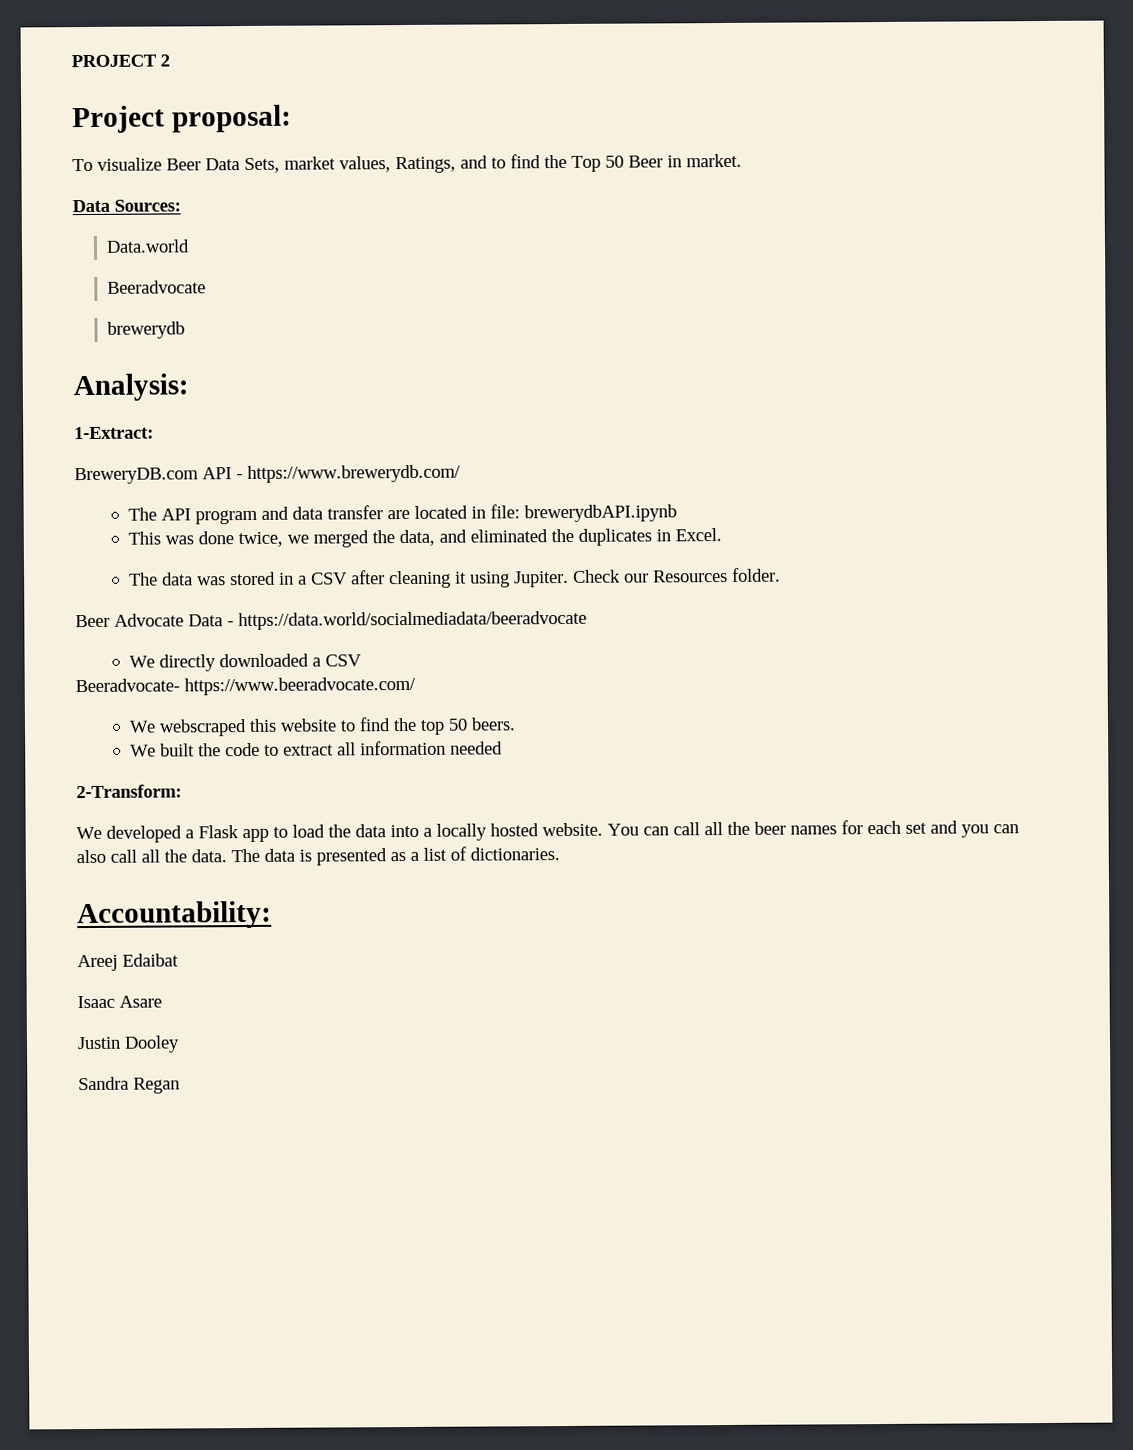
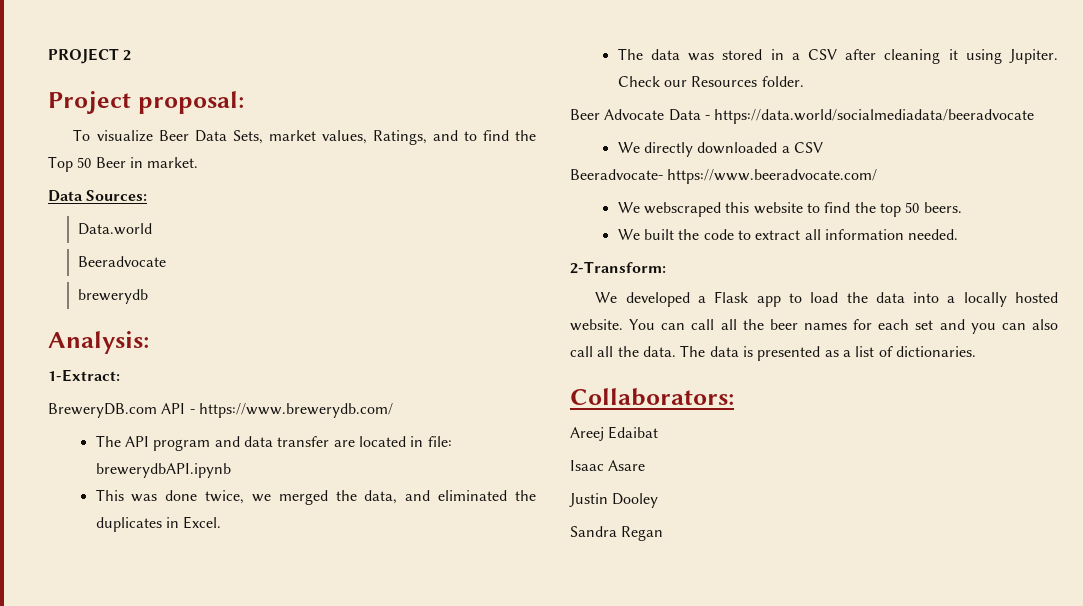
[450,741,504,755] needed -> [908,229,959,240] needed.
[77,900,272,930] Accountability: -> [570,388,734,406] Collaborators:

